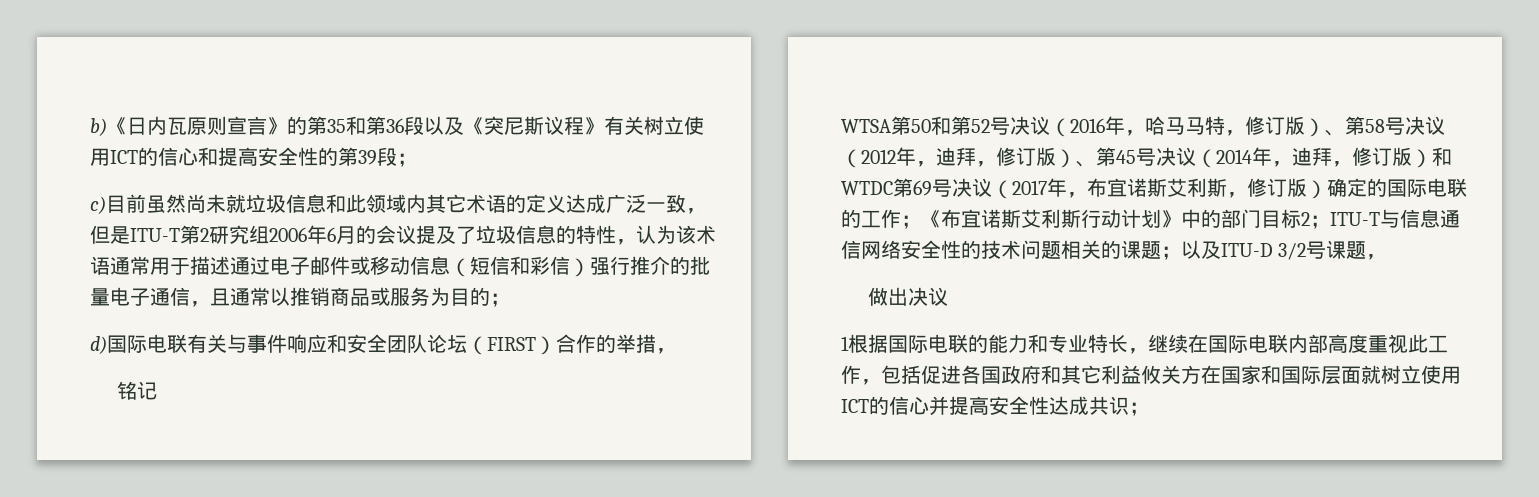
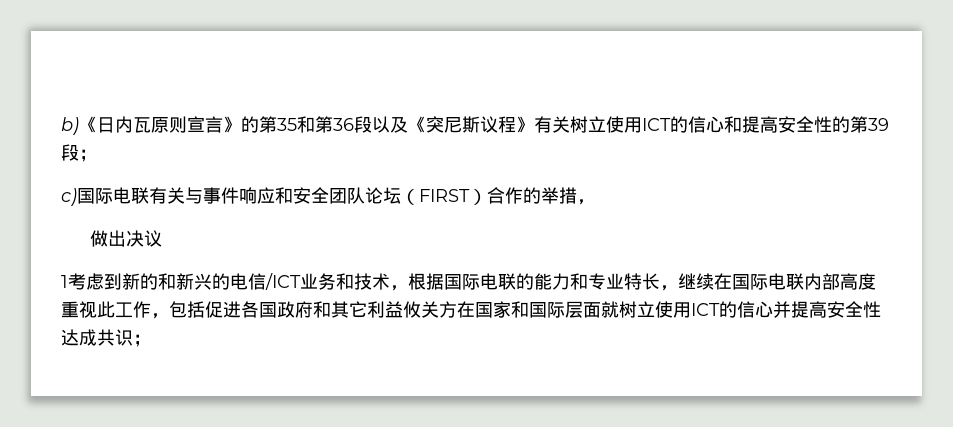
[106,194,706,214] [90,225,716,245] [90,256,710,277] [90,287,510,307] [90,336,107,354] 目前虽然尚未就垃圾信息和此领域内其它术语的定义达成广泛一致，但是ITU-T第2研究组2006年6月的会议提及了垃圾信息的特性，认为该术语通常用于描述通过电子邮件或移动信息（短信和彩信）强行推介的批量电子通信，且通常以推销商品或服务为目的； // d) -> (77, 197) none
[116,381,157,400] [841,116,1445,137] [841,147,1452,168] [841,178,1467,199] [841,209,1460,229] [841,240,1387,260] [867,287,948,306] [841,336,849,351] 铭记 // WTSA第50和第52号决议（2016年，哈马马特，修订版）、第58号决议（2012年，迪拜，修订版）、第45号决议（2014年，迪拜，修订版）和WTDC第69号决议（2017年，布宜诺斯艾利斯，修订版）确定的国际电联的工作；《布宜诺斯艾利斯行动计划》中的部门目标2；ITU-T与信息通信网络安全性的技术问题相关的课题；以及ITU-D 3/2号课题， // 做出决议 // 1 -> [89,230,162,247] [61,273,408,291] 做出决议 // 1考虑到新的和新兴的电信/ICT业务和技术，

